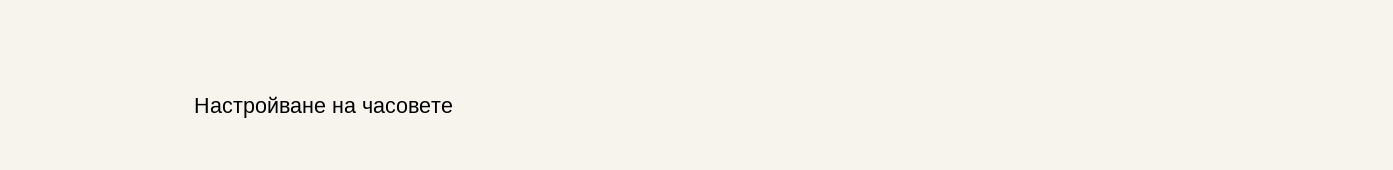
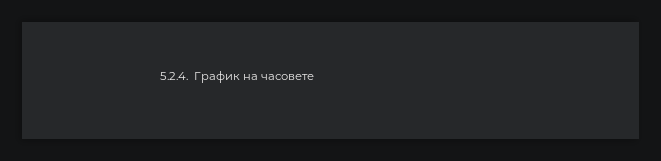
[194,96,327,118] Настройване -> [159,71,240,83] 5.2.4. График

